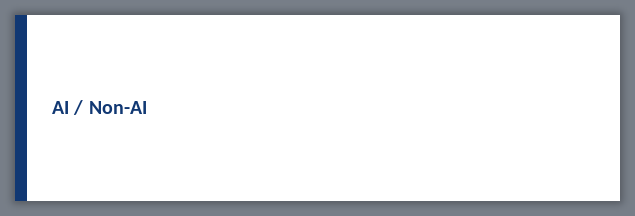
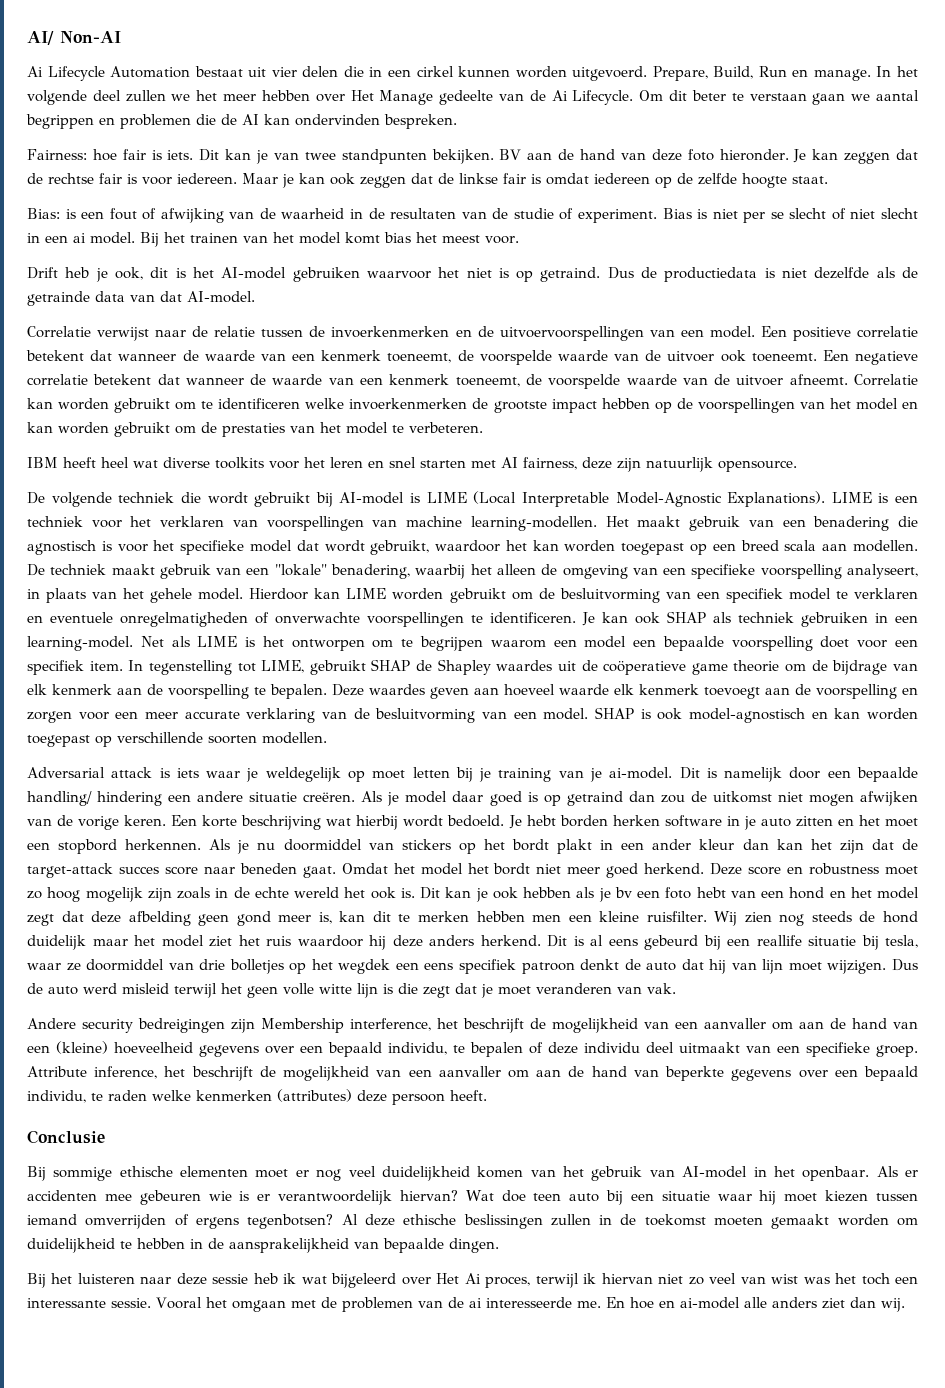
[52,100,147,115] AI / Non-AI -> [27,31,121,45] [27,66,918,81] [27,90,920,105] [26,114,457,129] [27,149,918,164] [27,173,828,188] [27,208,918,223] [27,232,519,247] [27,267,919,282] [27,291,255,306] [27,326,918,341] [26,350,918,365] [27,374,918,389] [27,398,918,413] [27,422,483,437] [27,457,797,472] [27,491,918,507] [27,516,919,531] [27,540,918,555] [27,564,918,579] [27,588,919,603] [27,611,918,627] [27,636,919,651] [27,659,919,675] [27,684,918,699] [27,707,918,723] [27,732,327,747] [27,767,919,782] [27,791,918,806] [27,815,918,830] [27,839,919,854] [27,863,918,878] [27,887,919,902] [27,911,918,926] [27,935,918,950] [27,959,918,974] [27,983,676,998] [27,1018,918,1033] [27,1041,918,1057] [27,1066,918,1081] [27,1089,487,1105] [27,1130,105,1144] [27,1166,918,1181] [27,1190,919,1205] [27,1214,918,1229] [27,1238,499,1253] [27,1273,919,1288] [27,1297,905,1312] AI/ Non-AI // Ai Lifecycle Automation bestaat uit vier delen die in een cirkel kunnen worden uitgevoerd. Prepare, Build, Run en manage. In het volgende deel zullen we het meer hebben over Het Manage gedeelte van de Ai Lifecycle. Om dit beter te verstaan gaan we aantal begrippen en problemen die de AI kan ondervinden bespreken. // Fairness: hoe fair is iets. Dit kan je van twee standpunten bekijken. BV aan de hand van deze foto hieronder. Je kan zeggen dat de rechtse fair is voor iedereen. Maar je kan ook zeggen dat de linkse fair is omdat iedereen op de zelfde hoogte staat. // Bias: is een fout of afwijking van de waarheid in de resultaten van de studie of experiment. Bias is niet per se slecht of niet slecht in een ai model. Bij het trainen van het model komt bias het meest voor. // Drift heb je ook, dit is het AI-model gebruiken waarvoor het niet is op getraind. Dus de productiedata is niet dezelfde als de getrainde data van dat AI-model. // Correlatie verwijst naar de relatie tussen de invoerkenmerken en de uitvoervoorspellingen van een model. Een positieve correlatie betekent dat wanneer de waarde van een kenmerk toeneemt, de voorspelde waarde van de uitvoer ook toeneemt. Een negatieve correlatie betekent dat wanneer de waarde van een kenmerk toeneemt, de voorspelde waarde van de uitvoer afneemt. Correlatie kan worden gebruikt om te identificeren welke invoerkenmerken de grootste impact hebben op de voorspellingen van het model en kan worden gebruikt om de prestaties van het model te verbeteren. // IBM heeft heel wat diverse toolkits voor het leren en snel starten met AI fairness, deze zijn natuurlijk opensource. // De volgende techniek die wordt gebruikt bij AI-model is LIME (Local Interpretable Model-Agnostic Explanations). LIME is een techniek voor het verklaren van voorspellingen van machine learning-modellen. Het maakt gebruik van een benadering die agnostisch is voor het specifieke model dat wordt gebruikt, waardoor het kan worden toegepast op een breed scala aan modellen. De techniek maakt gebruik van een "lokale" benadering, waarbij het alleen de omgeving van een specifieke voorspelling analyseert, in plaats van het gehele model. Hierdoor kan LIME worden gebruikt om de besluitvorming van een specifiek model te verklaren en eventuele onregelmatigheden of onverwachte voorspellingen te identificeren. Je kan ook SHAP als techniek gebruiken in een learning-model. Net als LIME is het ontworpen om te begrijpen waarom een model een bepaalde voorspelling doet voor een specifiek item. In tegenstelling tot LIME, gebruikt SHAP de Shapley waardes uit de coöperatieve game theorie om de bijdrage van elk kenmerk aan de voorspelling te bepalen. Deze waardes geven aan hoeveel waarde elk kenmerk toevoegt aan de voorspelling en zorgen voor een meer accurate verklaring van de besluitvorming van een model. SHAP is ook model-agnostisch en kan worden toegepast op verschillende soorten modellen. // Adversarial attack is iets waar je weldegelijk op moet letten bij je training van je ai-model. Dit is namelijk door een bepaalde handling/ hindering een andere situatie creëren. Als je model daar goed is op getraind dan zou de uitkomst niet mogen afwijken van de vorige keren. Een korte beschrijving wat hierbij wordt bedoeld. Je hebt borden herken software in je auto zitten en het moet een stopbord herkennen. Als je nu doormiddel van stickers op het bordt plakt in een ander kleur dan kan het zijn dat de target-attack succes score naar beneden gaat. Omdat het model het bordt niet meer goed herkend. Deze score en robustness moet zo hoog mogelijk zijn zoals in de echte wereld het ook is. Dit kan je ook hebben als je bv een foto hebt van een hond en het model zegt dat deze afbelding geen gond meer is, kan dit te merken hebben men een kleine ruisfilter. Wij zien nog steeds de hond duidelijk maar het model ziet het ruis waardoor hij deze anders herkend. Dit is al eens gebeurd bij een reallife situatie bij tesla, waar ze doormiddel van drie bolletjes op het wegdek een eens specifiek patroon denkt de auto dat hij van lijn moet wijzigen. Dus de auto werd misleid terwijl het geen volle witte lijn is die zegt dat je moet veranderen van vak. // Andere security bedreigingen zijn Membership interference, het beschrijft de mogelijkheid van een aanvaller om aan de hand van een (kleine) hoeveelheid gegevens over een bepaald individu, te bepalen of deze individu deel uitmaakt van een specifieke groep. Attribute inference, het beschrijft de mogelijkheid van een aanvaller om aan de hand van beperkte gegevens over een bepaald individu, te raden welke kenmerken (attributes) deze persoon heeft. // Conclusie // Bij sommige ethische elementen moet er nog veel duidelijkheid komen van het gebruik van AI-model in het openbaar. Als er accidenten mee gebeuren wie is er verantwoordelijk hiervan? Wat doe teen auto bij een situatie waar hij moet kiezen tussen iemand omverrijden of ergens tegenbotsen? Al deze ethische beslissingen zullen in de toekomst moeten gemaakt worden om duidelijkheid te hebben in de aansprakelijkheid van bepaalde dingen. // Bij het luisteren naar deze sessie heb ik wat bijgeleerd over Het Ai proces, terwijl ik hiervan niet zo veel van wist was het toch een interessante sessie. Vooral het omgaan met de problemen van de ai interesseerde me. En hoe en ai-model alle anders ziet dan wij.

